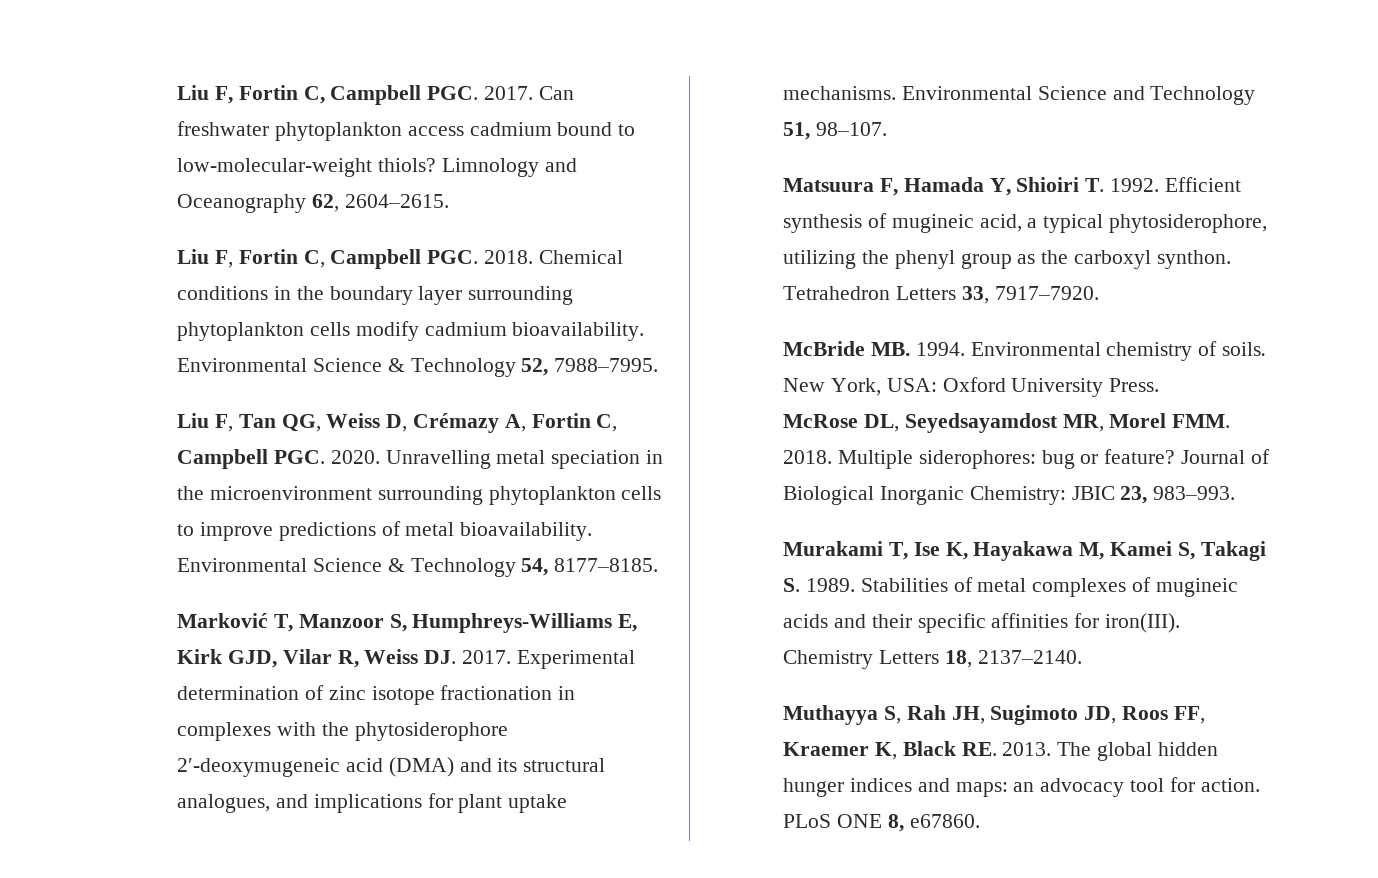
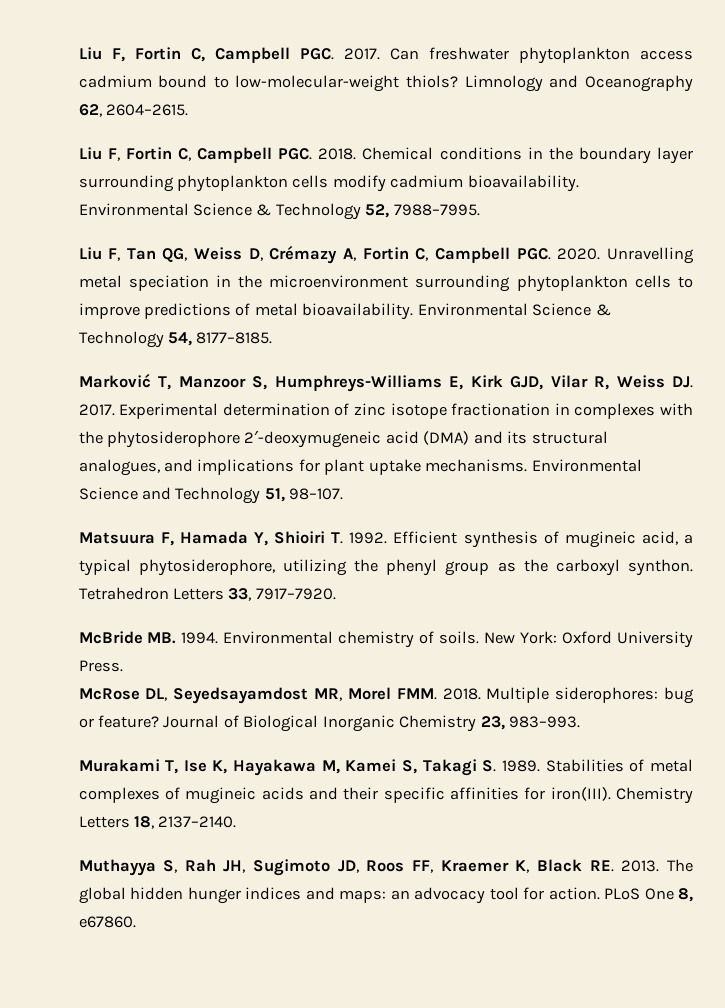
[831,378,937,396] York, USA: -> [520,631,558,644] York:
[969,486,1115,505] Chemistry: JBIC -> [399,715,477,732] Chemistry
[837,814,883,828] ONE -> [644,888,674,900] One

